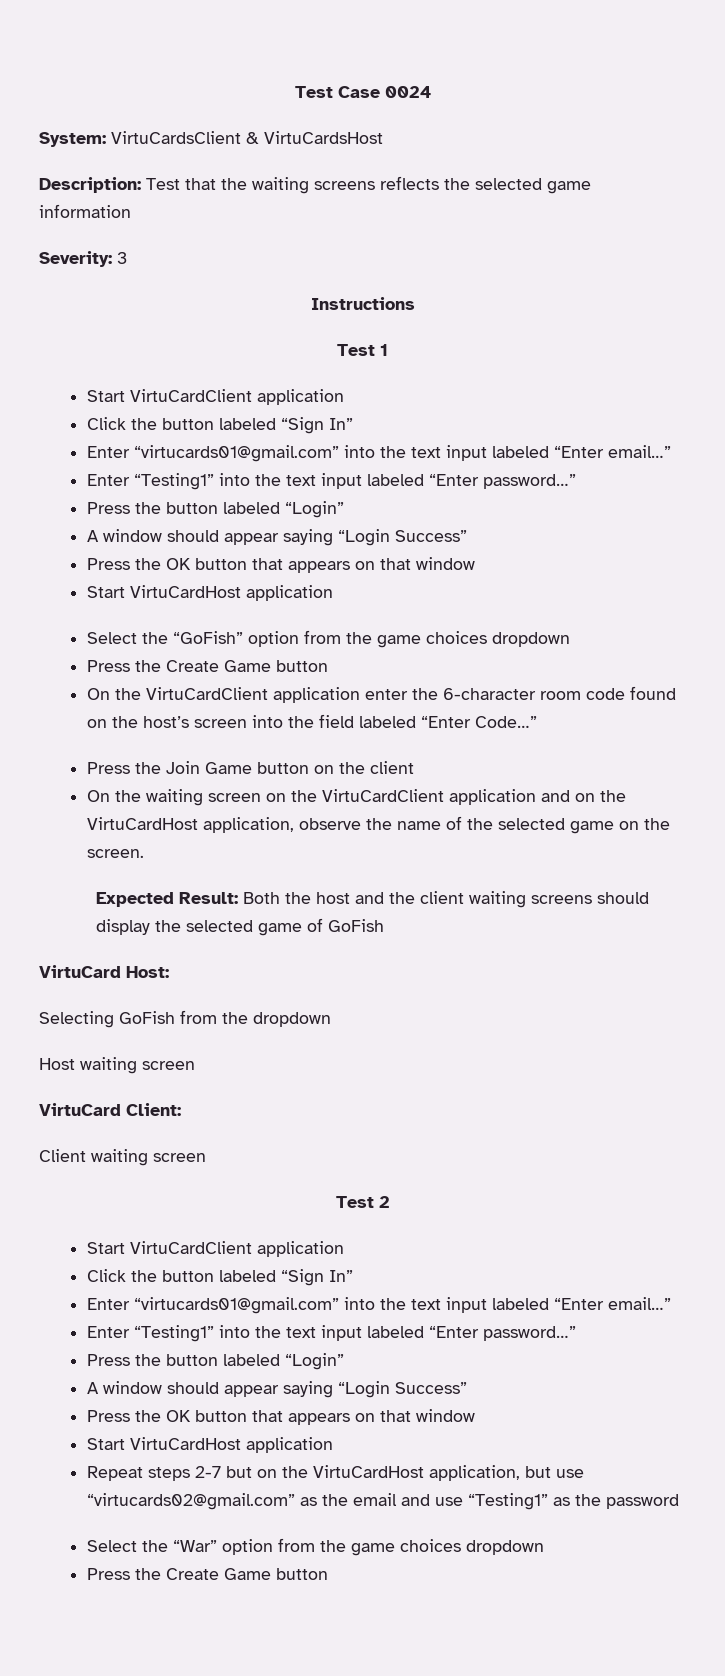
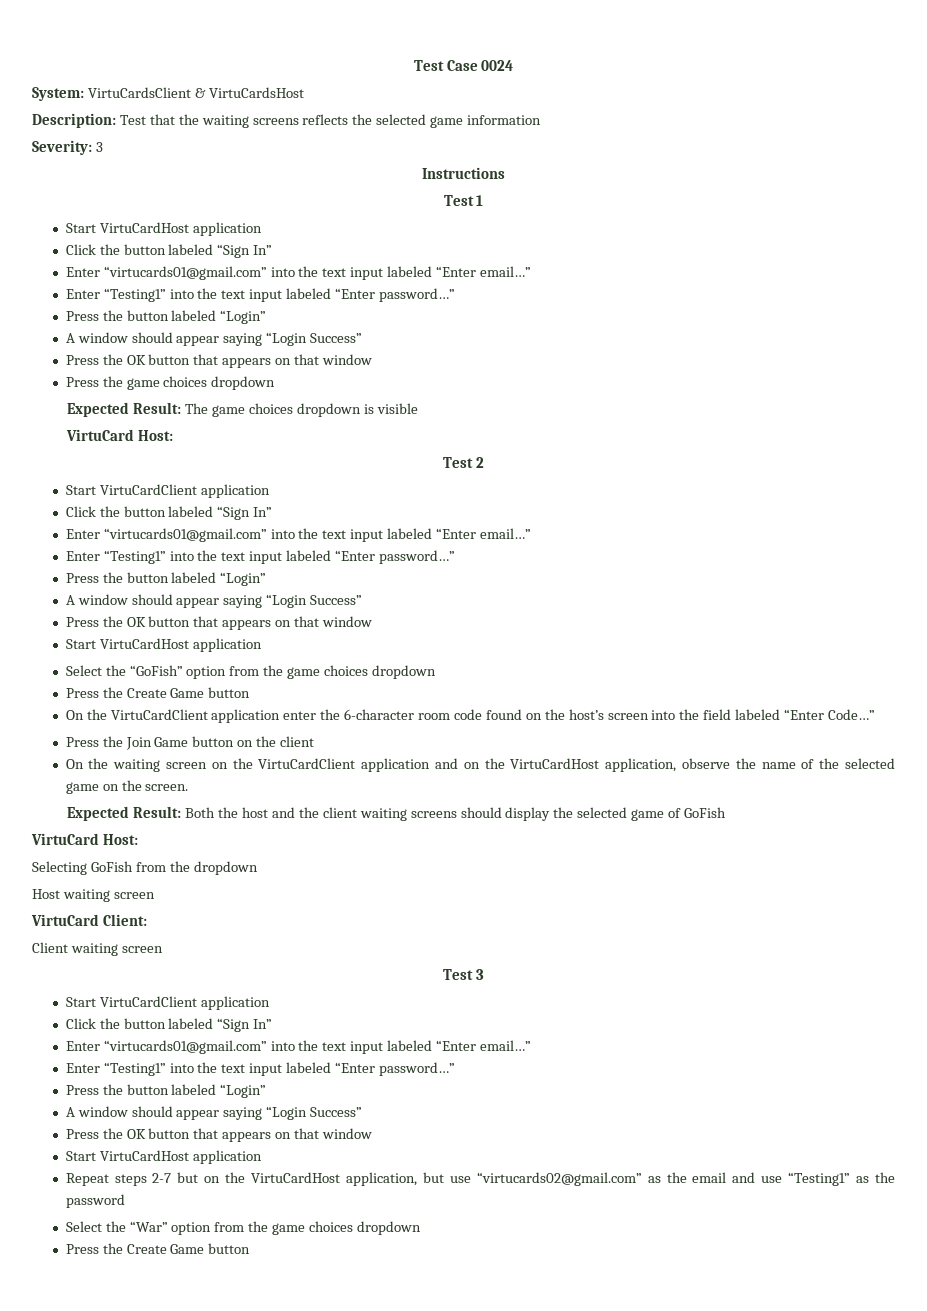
(388, 350) none -> [65,222,262,236] [65,244,273,258] [65,266,531,280] [65,288,455,302] [65,310,267,324] [65,332,363,346] [65,354,372,368] [65,376,276,390] [67,402,418,417] [66,429,174,441] [443,457,484,468] // Start VirtuCardHost application // Click the button labeled “Sign In” // Enter “virtucards01@gmail.com” into the text input labeled “Enter email…” // Enter “Testing1” into the text input labeled “Enter password…” // Press the button labeled “Login” // A window should appear saying “Login Success” // Press the OK button that appears on that window // Press the game choices dropdown // Expected Result: The game choices dropdown is visible // VirtuCard Host: // Test 2
[378,1196,390,1208] 2 -> [475,969,484,980] 3

